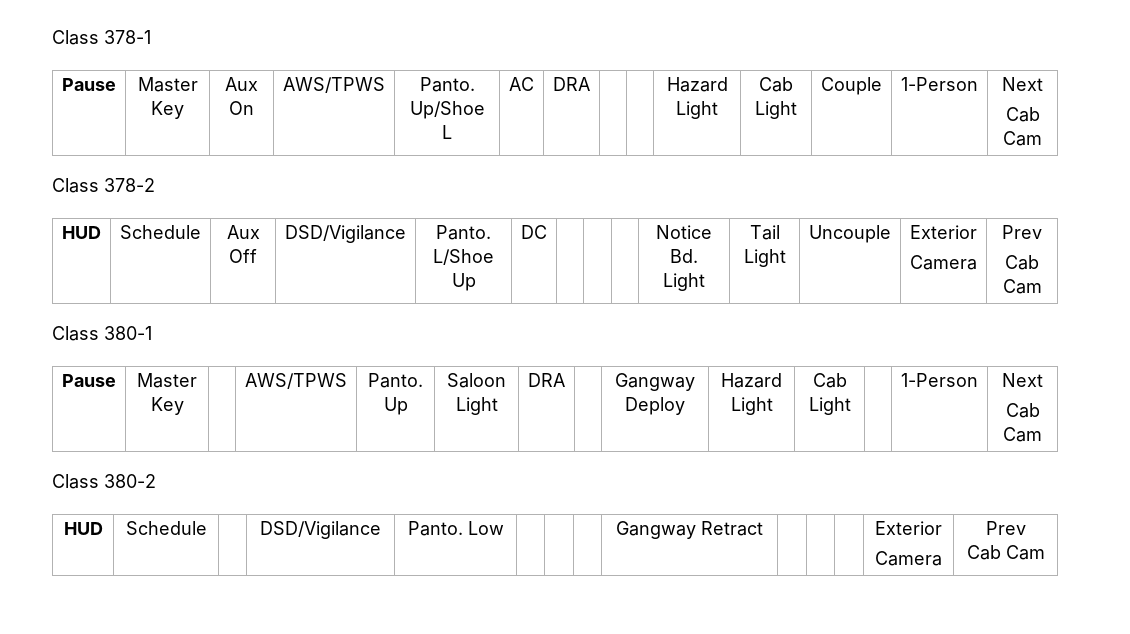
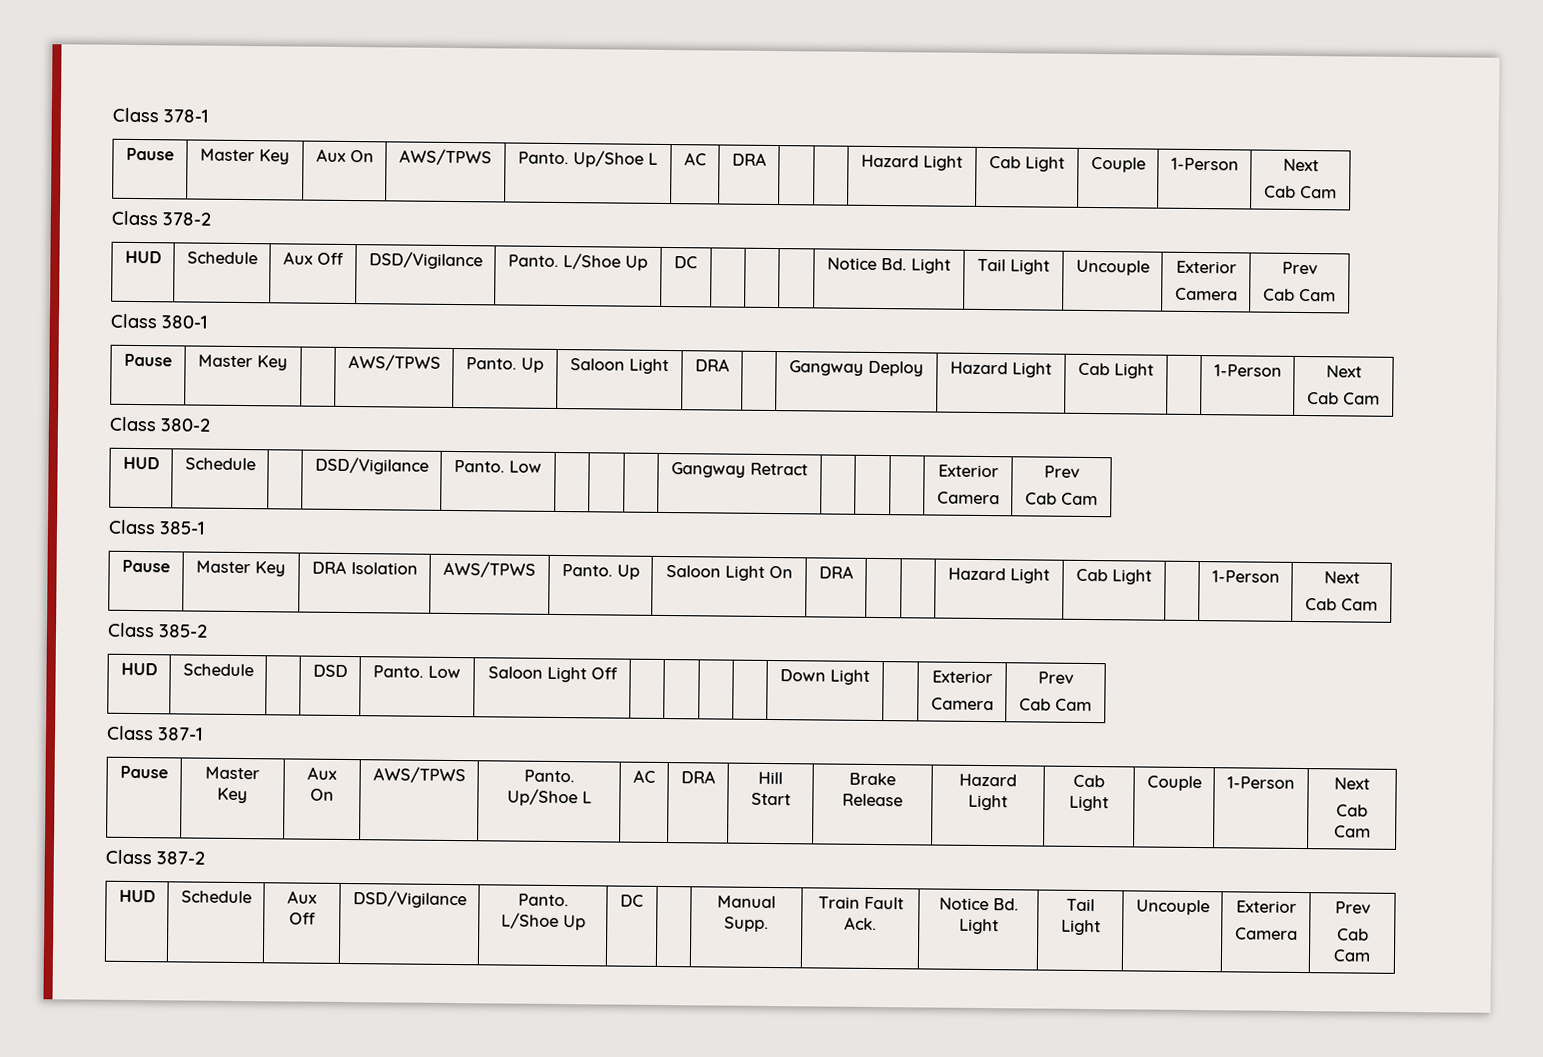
(1045, 552) none -> [108,519,206,535] [121,559,171,573] [196,560,286,577] [311,560,418,575] [443,560,536,578] [561,564,640,580] [665,565,793,581] [818,565,854,579] [948,567,1050,584] [1076,568,1152,585] [1211,570,1280,583] [1323,571,1360,584] [1305,598,1378,611] [107,622,208,638] [120,662,158,676] [182,663,254,677] [312,664,348,678] [373,665,461,679] [487,666,618,683] [780,669,870,685] [931,670,993,684] [930,697,994,711] [1037,671,1074,684] [1019,698,1092,712] [106,725,204,741] [119,765,169,779] [205,766,260,780] [217,787,248,804] [307,766,337,780] [310,788,334,801] [372,766,466,784] [523,769,575,783] [506,788,592,807] [632,769,656,783] [680,770,716,784] [758,771,783,785] [750,792,791,806] [849,772,896,786] [842,793,903,807] [959,773,1017,787] [968,794,1008,811] [1073,774,1105,788] [1069,795,1109,812] [1146,775,1202,792] [1227,776,1295,789] [1334,777,1370,790] [1336,804,1368,817] [1333,825,1371,838] [105,849,205,865] [118,889,156,903] [180,890,252,904] [287,890,317,904] [289,912,316,925] [352,890,467,909] [517,893,569,907] [500,912,586,931] [620,894,644,907] [717,895,776,909] [724,916,769,932] [817,896,904,910] [844,916,877,931] [938,897,1019,911] [958,918,999,935] [1066,898,1095,912] [1060,919,1101,936] [1135,899,1210,916] [1235,900,1297,913] [1234,927,1298,940] [1334,901,1371,914] [1336,928,1369,941] [1333,949,1371,962] // Class 385-1 // Pause | Master Key | DRA Isolation | AWS/TPWS | Panto. Up | Saloon Light On | DRA | | | Hazard Light | Cab Light | | 1-Person | Next // Cab Cam // Class 385-2 // HUD | Schedule | | DSD | Panto. Low | Saloon Light Off | | | | | Down Light | | Exterior // Camera | Prev // Cab Cam // Class 387-1 // Pause | Master Key | Aux On | AWS/TPWS | Panto. Up/Shoe L | AC | DRA | Hill Start | Brake Release | Hazard Light | Cab Light | Couple | 1-Person | Next // Cab Cam // Class 387-2 // HUD | Schedule | Aux Off | DSD/Vigilance | Panto. L/Shoe Up | DC | | Manual Supp. | Train Fault Ack. | Notice Bd. Light | Tail Light | Uncouple | Exterior // Camera | Prev // Cab Cam

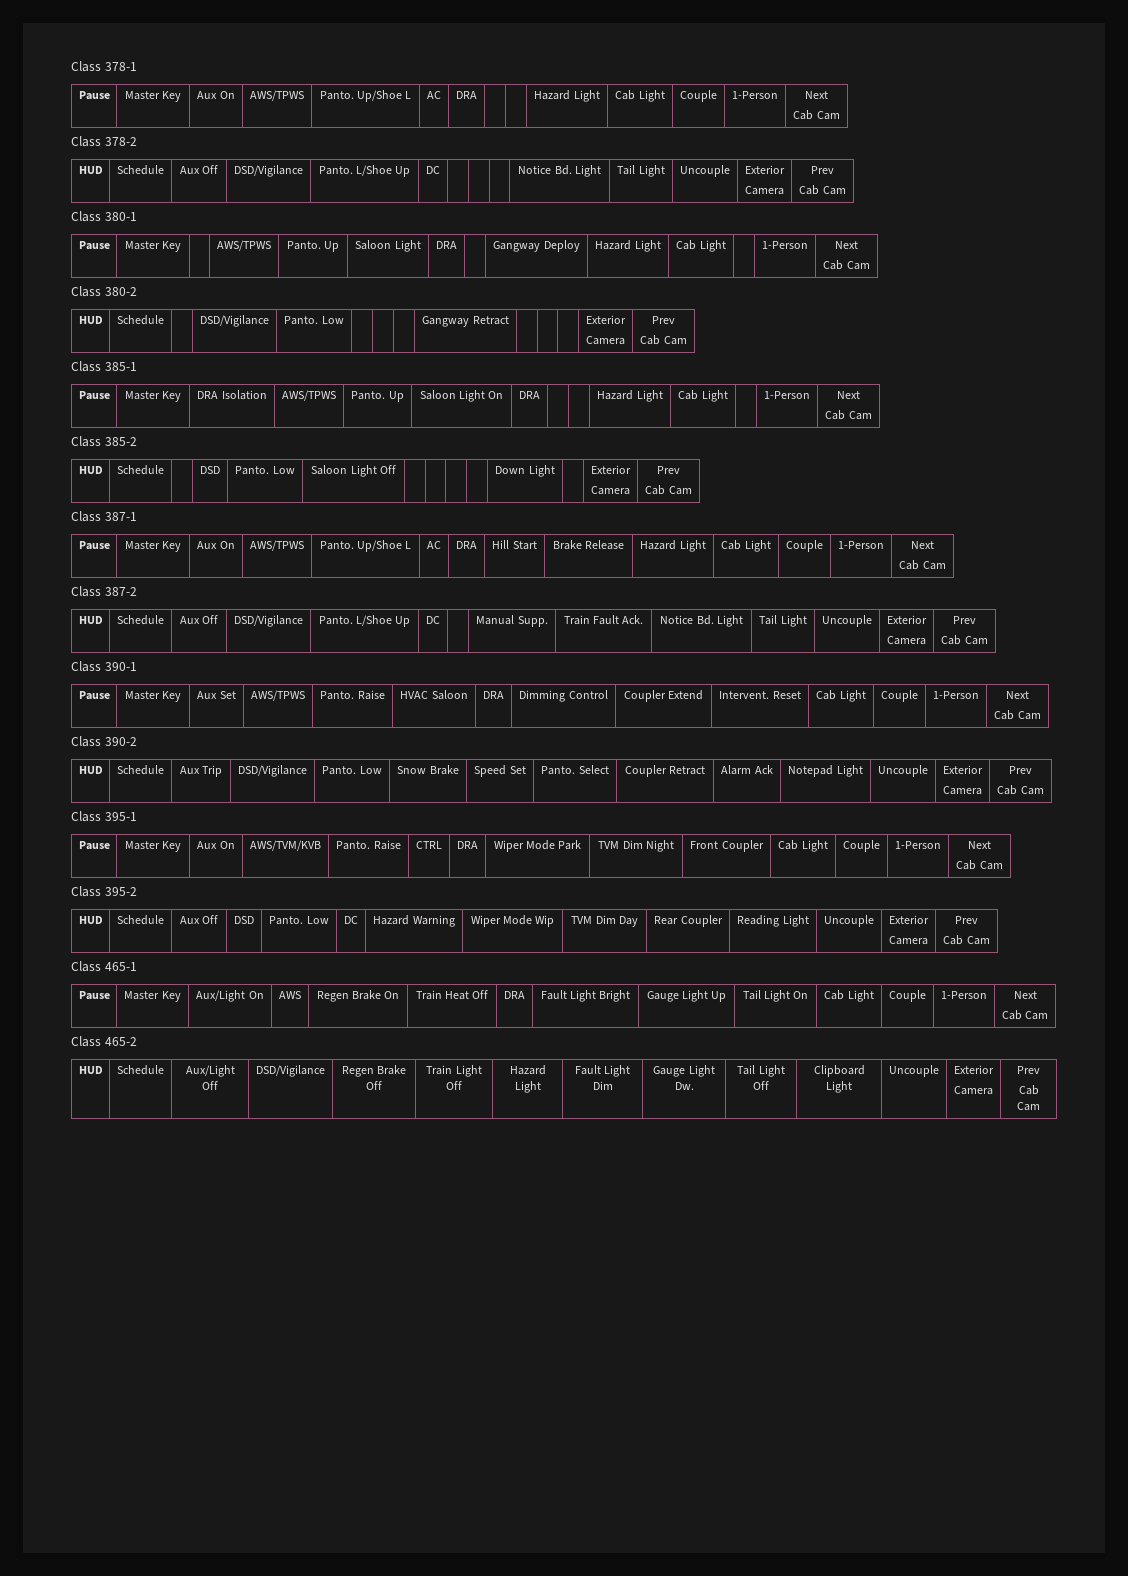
(1371, 955) none -> [71,661,137,672] [78,691,110,700] [124,691,182,702] [197,691,236,699] [251,690,305,701] [320,690,385,700] [400,690,468,700] [483,691,504,699] [519,690,608,702] [623,690,704,702] [719,691,801,699] [816,690,866,702] [881,690,918,702] [933,691,979,699] [1006,691,1029,699] [994,710,1041,720] [71,736,137,747] [78,766,103,774] [117,765,164,775] [179,765,223,777] [238,765,307,777] [322,766,382,775] [397,765,459,775] [474,765,526,777] [541,765,609,775] [624,765,706,777] [721,765,773,775] [788,765,863,777] [878,765,928,777] [943,765,983,774] [943,786,982,795] [1009,766,1032,774] [997,785,1044,795] [71,811,137,822] [78,841,110,850] [124,841,182,852] [197,841,235,849] [250,840,321,851] [336,840,401,850] [416,841,442,849] [457,841,478,849] [493,840,582,852] [598,840,674,852] [690,840,764,852] [778,840,828,852] [843,840,880,852] [895,841,941,849] [968,841,991,849] [956,860,1003,870] [71,886,137,897] [78,916,103,924] [117,915,164,925] [179,915,219,924] [234,916,254,924] [269,916,329,925] [344,916,358,924] [373,915,455,927] [470,915,555,927] [571,915,638,927] [654,915,723,927] [737,915,809,927] [824,915,874,927] [889,915,929,924] [889,936,928,945] [955,916,978,924] [943,935,990,945] [71,961,137,972] [78,991,110,1000] [124,991,181,1002] [196,990,264,1002] [279,991,301,999] [316,990,400,1002] [415,990,489,1000] [504,991,525,999] [540,990,631,1002] [646,990,727,1002] [742,990,809,1002] [824,990,874,1002] [889,990,926,1002] [941,991,987,999] [1013,991,1037,999] [1001,1010,1049,1020] [71,1036,137,1047] [78,1066,103,1074] [117,1065,164,1075] [185,1065,235,1077] [202,1081,218,1090] [256,1065,325,1077] [341,1065,407,1077] [366,1081,382,1090] [426,1065,482,1077] [446,1081,462,1090] [509,1065,546,1075] [514,1081,541,1093] [574,1065,631,1077] [592,1081,613,1090] [653,1065,715,1077] [674,1082,694,1090] [737,1065,785,1077] [753,1081,769,1090] [813,1065,865,1077] [826,1081,852,1093] [889,1065,939,1077] [954,1065,994,1074] [954,1086,993,1095] [1017,1066,1040,1074] [1018,1085,1039,1095] [1017,1102,1040,1111] // Class 390-1 // Pause | Master Key | Aux Set | AWS/TPWS | Panto. Raise | HVAC Saloon | DRA | Dimming Control | Coupler Extend | Intervent. Reset | Cab Light | Couple | 1-Person | Next // Cab Cam // Class 390-2 // HUD | Schedule | Aux Trip | DSD/Vigilance | Panto. Low | Snow Brake | Speed Set | Panto. Select | Coupler Retract | Alarm Ack | Notepad Light | Uncouple | Exterior // Camera | Prev // Cab Cam // Class 395-1 // Pause | Master Key | Aux On | AWS/TVM/KVB | Panto. Raise | CTRL | DRA | Wiper Mode Park | TVM Dim Night | Front Coupler | Cab Light | Couple | 1-Person | Next // Cab Cam // Class 395-2 // HUD | Schedule | Aux Off | DSD | Panto. Low | DC | Hazard Warning | Wiper Mode Wip | TVM Dim Day | Rear Coupler | Reading Light | Uncouple | Exterior // Camera | Prev // Cab Cam // Class 465-1 // Pause | Master Key | Aux/Light On | AWS | Regen Brake On | Train Heat Off | DRA | Fault Light Bright | Gauge Light Up | Tail Light On | Cab Light | Couple | 1-Person | Next // Cab Cam // Class 465-2 // HUD | Schedule | Aux/Light Off | DSD/Vigilance | Regen Brake Off | Train Light Off | Hazard Light | Fault Light Dim | Gauge Light Dw. | Tail Light Off | Clipboard Light | Uncouple | Exterior // Camera | Prev // Cab Cam

